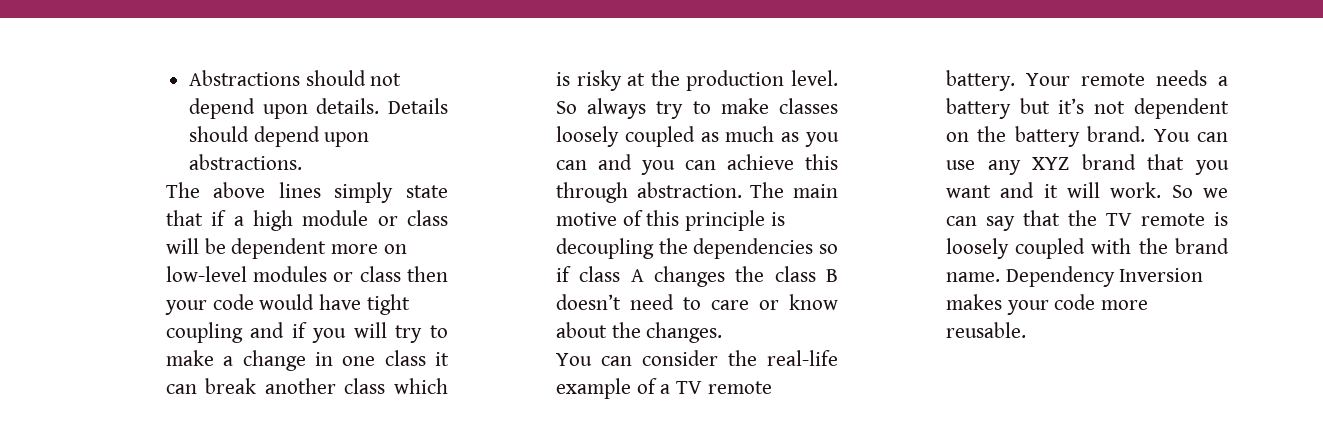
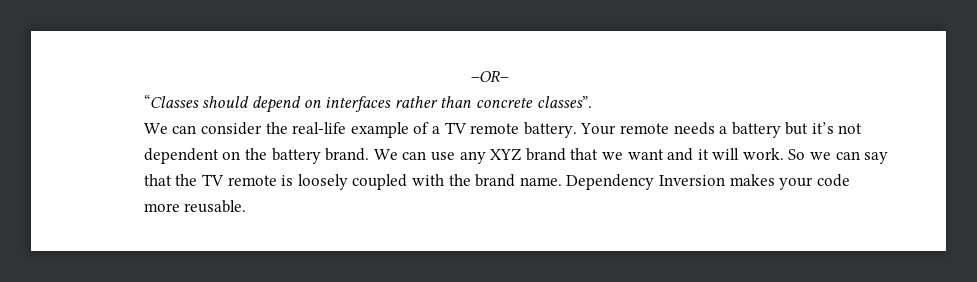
[189,70,402,86] [189,98,448,119] [189,126,370,147] [189,154,303,170] [165,182,448,203] [165,210,448,231] [165,238,407,259] [165,266,448,282] [164,294,410,315] [165,322,448,343] [165,350,449,371] [165,378,448,394] [555,70,838,91] [555,98,838,119] [555,126,839,147] [555,154,838,175] [555,182,838,203] [555,210,785,231] [555,238,838,259] [555,266,838,287] [555,294,838,310] [555,322,723,343] [555,353,592,366] Abstractions should not depend upon details. Details should depend upon abstractions. // The above lines simply state that if a high module or class will be dependent more on low-level modules or class then your code would have tight coupling and if you will try to make a change in one class it can break another class which is risky at the production level. So always try to make classes loosely coupled as much as you can and you can achieve this through abstraction. The main motive of this principle is decoupling the dependencies so if class A changes the class B doesn’t need to care or know about the changes. // You -> [469,70,509,82] [143,94,592,113] [143,123,168,134] –OR– // “Classes should depend on interfaces rather than concrete classes”. // We
[1153,129,1190,142] You -> [373,149,398,160] We
[1195,160,1229,175] you -> [601,152,623,160] we

